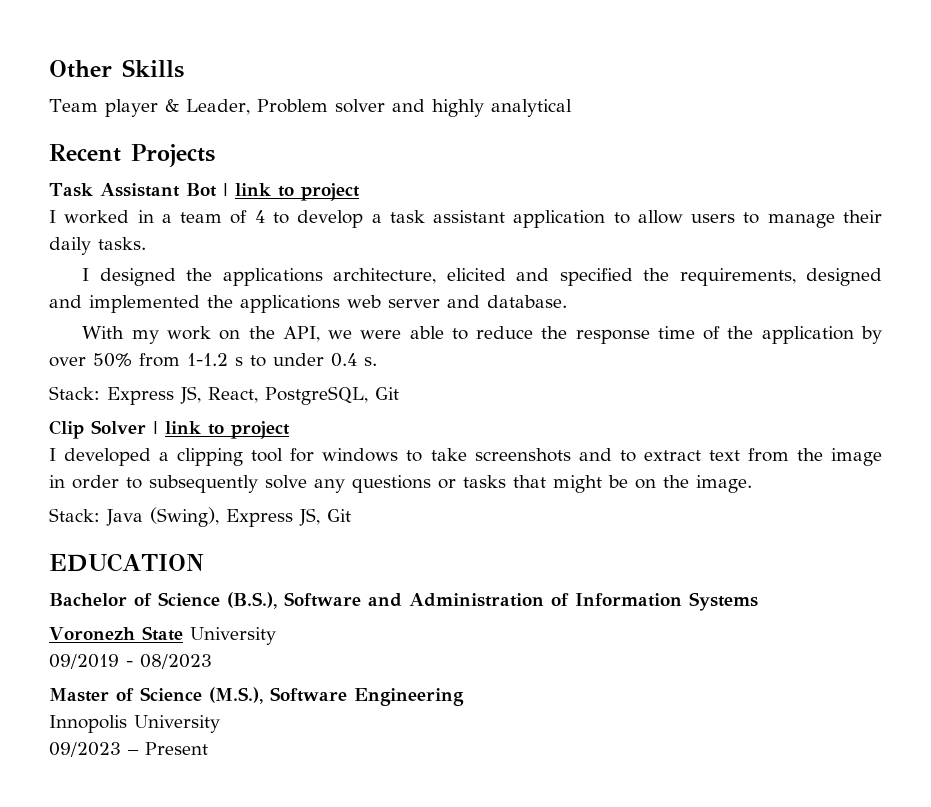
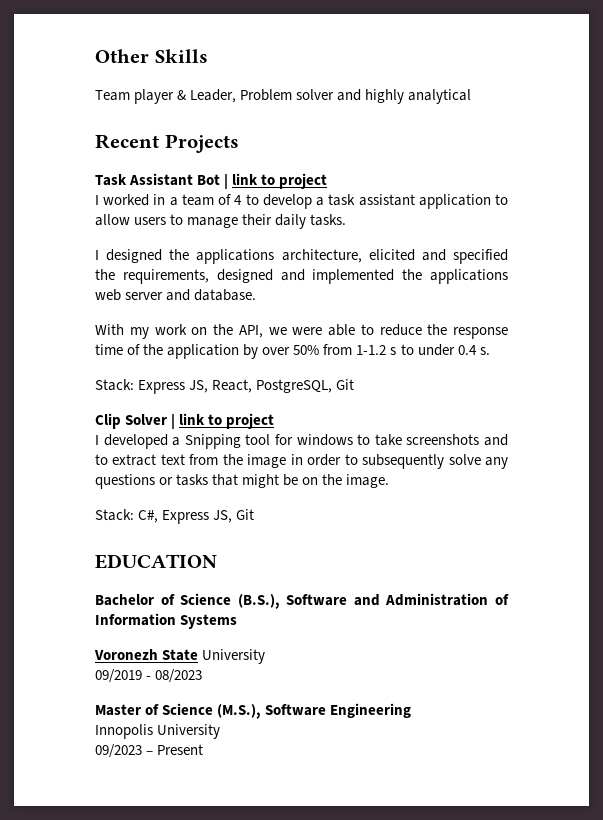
[177,448,244,466] clipping -> [184,434,241,449] Snipping
[106,507,219,527] Java (Swing), -> [138,510,159,523] C#,

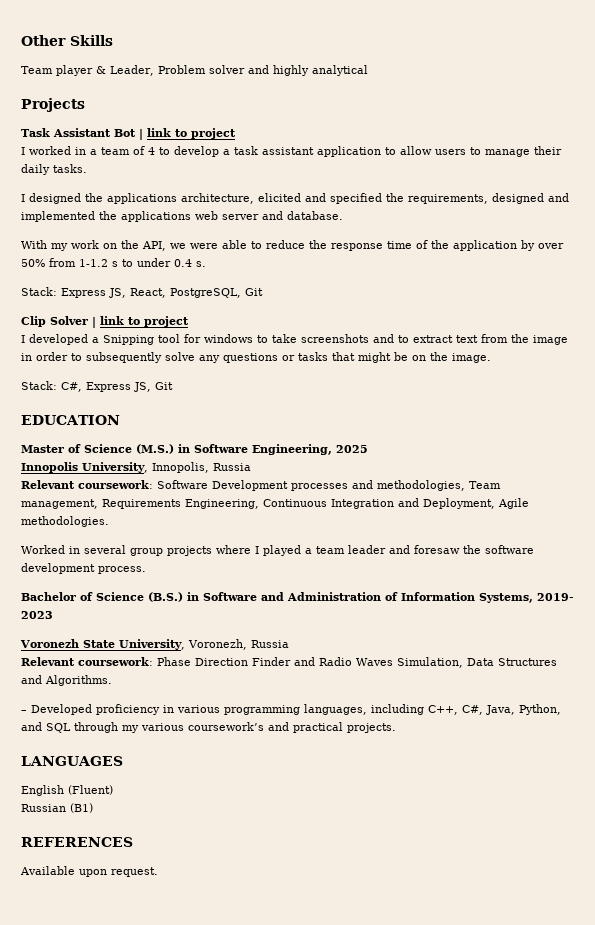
[95,134,159,149] Recent -> (368, 70) none
(217, 561) none -> [21,444,368,455] [21,462,251,473] [21,480,501,491] [21,498,529,509] [21,516,109,527] [21,545,534,556] [21,563,146,574] // Master of Science (M.S.) in Software Engineering, 2025 // Innopolis University, Innopolis, Russia // Relevant coursework: Software Development processes and methodologies, Team management, Requirements Engineering, Continuous Integration and Deployment, Agile methodologies. // Worked in several group projects where I played a team leader and foresaw the software development process.
[237,594,280,609] (B.S.), -> [148,592,199,602] (B.S.) in
[180,614,238,629] Systems -> [479,593,574,603] [21,611,53,619] Systems, 2019- 2023
[202,649,266,664] [95,669,203,683] [95,703,412,719] [95,724,221,739] [95,744,204,758] University // 09/2019 - 08/2023 // Master of Science (M.S.), Software Engineering // Innopolis University // 09/2023 – Present -> [119,639,289,650] [21,657,557,668] [21,675,112,686] [21,704,561,715] [21,722,396,733] [21,756,123,766] [21,785,113,796] [21,803,93,813] [21,837,133,847] [20,866,158,877] University, Voronezh, Russia // Relevant coursework: Phase Direction Finder and Radio Waves Simulation, Data Structures and Algorithms. // – Developed proficiency in various programming languages, including C++, C#, Java, Python, and SQL through my various coursework’s and practical projects. // LANGUAGES // English (Fluent) // Russian (B1) // REFERENCES // Available upon request.

